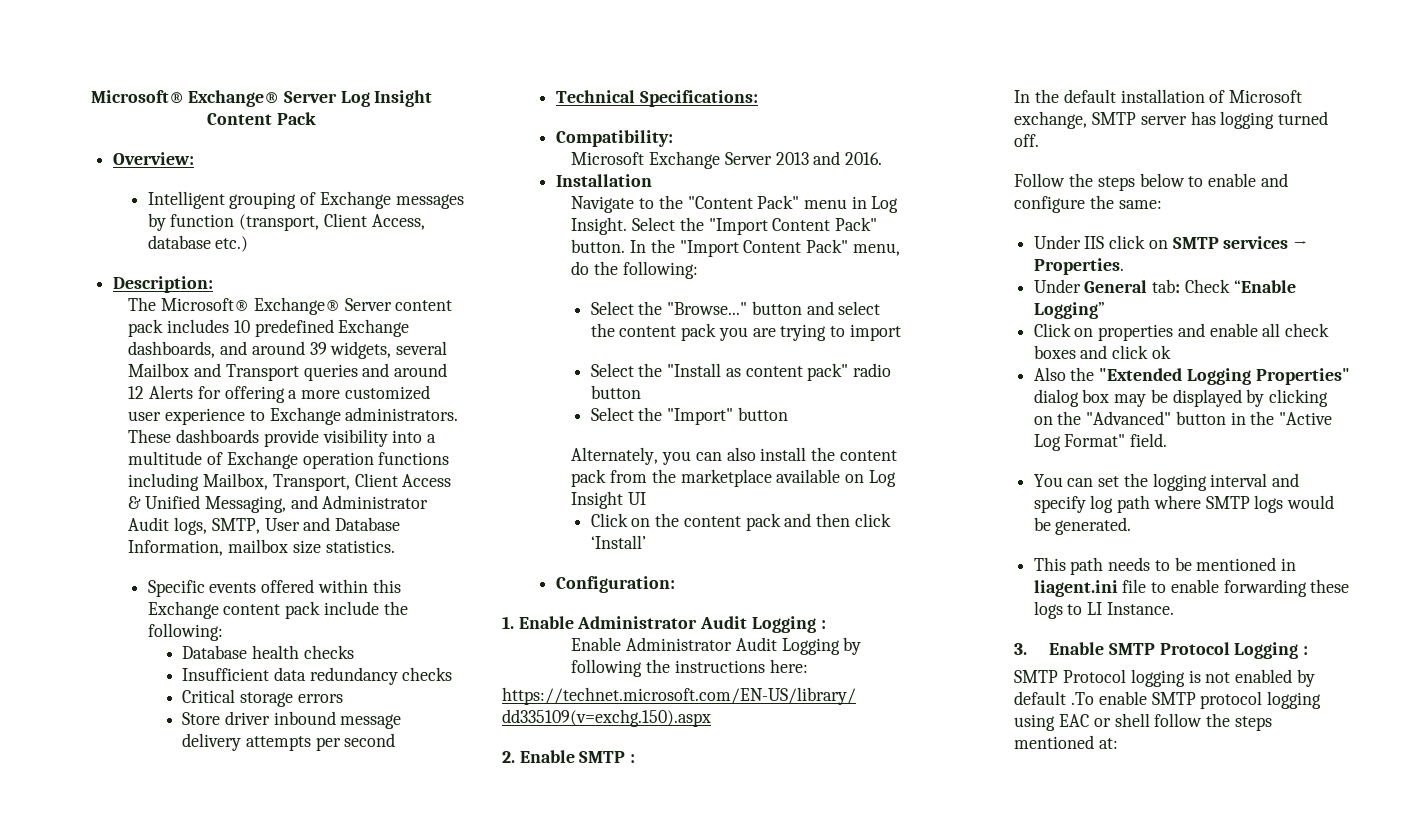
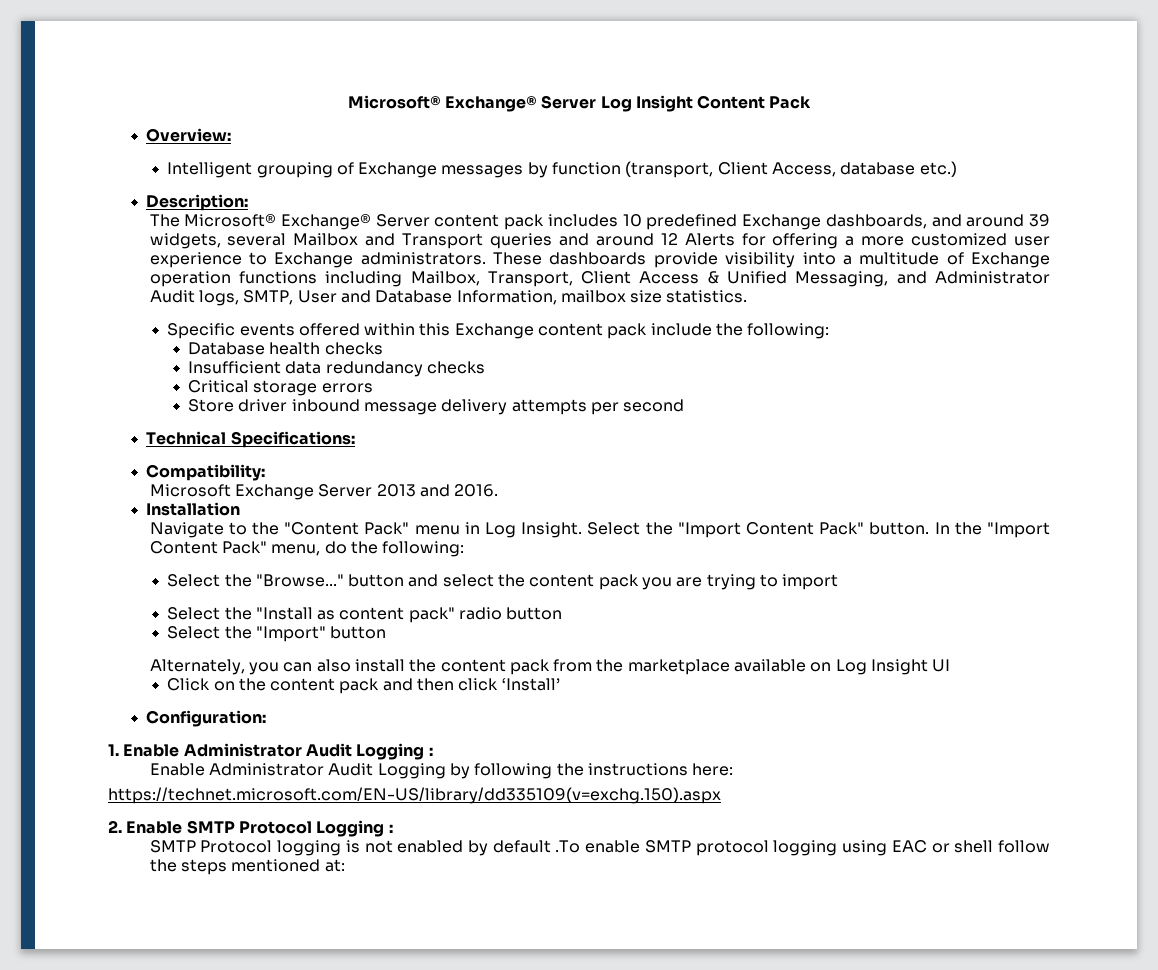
[630,754,636,763] [1014,89,1302,103] [1014,111,1328,129] [1014,134,1040,147] [1014,173,1288,191] [1014,195,1162,213] [1033,235,1307,249] [1033,258,1124,275] [1033,279,1296,293] [1033,302,1105,319] [1033,323,1329,341] [1033,345,1171,359] [1033,367,1350,385] [1033,389,1328,407] [1033,411,1332,425] [1033,433,1168,451] [1033,473,1299,491] [1033,495,1334,513] [1033,517,1132,535] [1033,557,1296,575] [1033,579,1350,597] [1033,601,1174,619] [1014,642,1155,655] : // In the default installation of Microsoft exchange, SMTP server has logging turned off. // Follow the steps below to enable and configure the same: // Under IIS click on SMTP services → Properties. // Under General tab: Check “Enable Logging” // Click on properties and enable all check boxes and click ok // Also the "Extended Logging Properties" dialog box may be displayed by clicking on the "Advanced" button in the "Active Log Format" field. // You can set the logging interval and specify log path where SMTP logs would be generated. // This path needs to be mentioned in liagent.ini file to enable forwarding these logs to LI Instance. // 3. Enable SMTP -> (235, 827) none

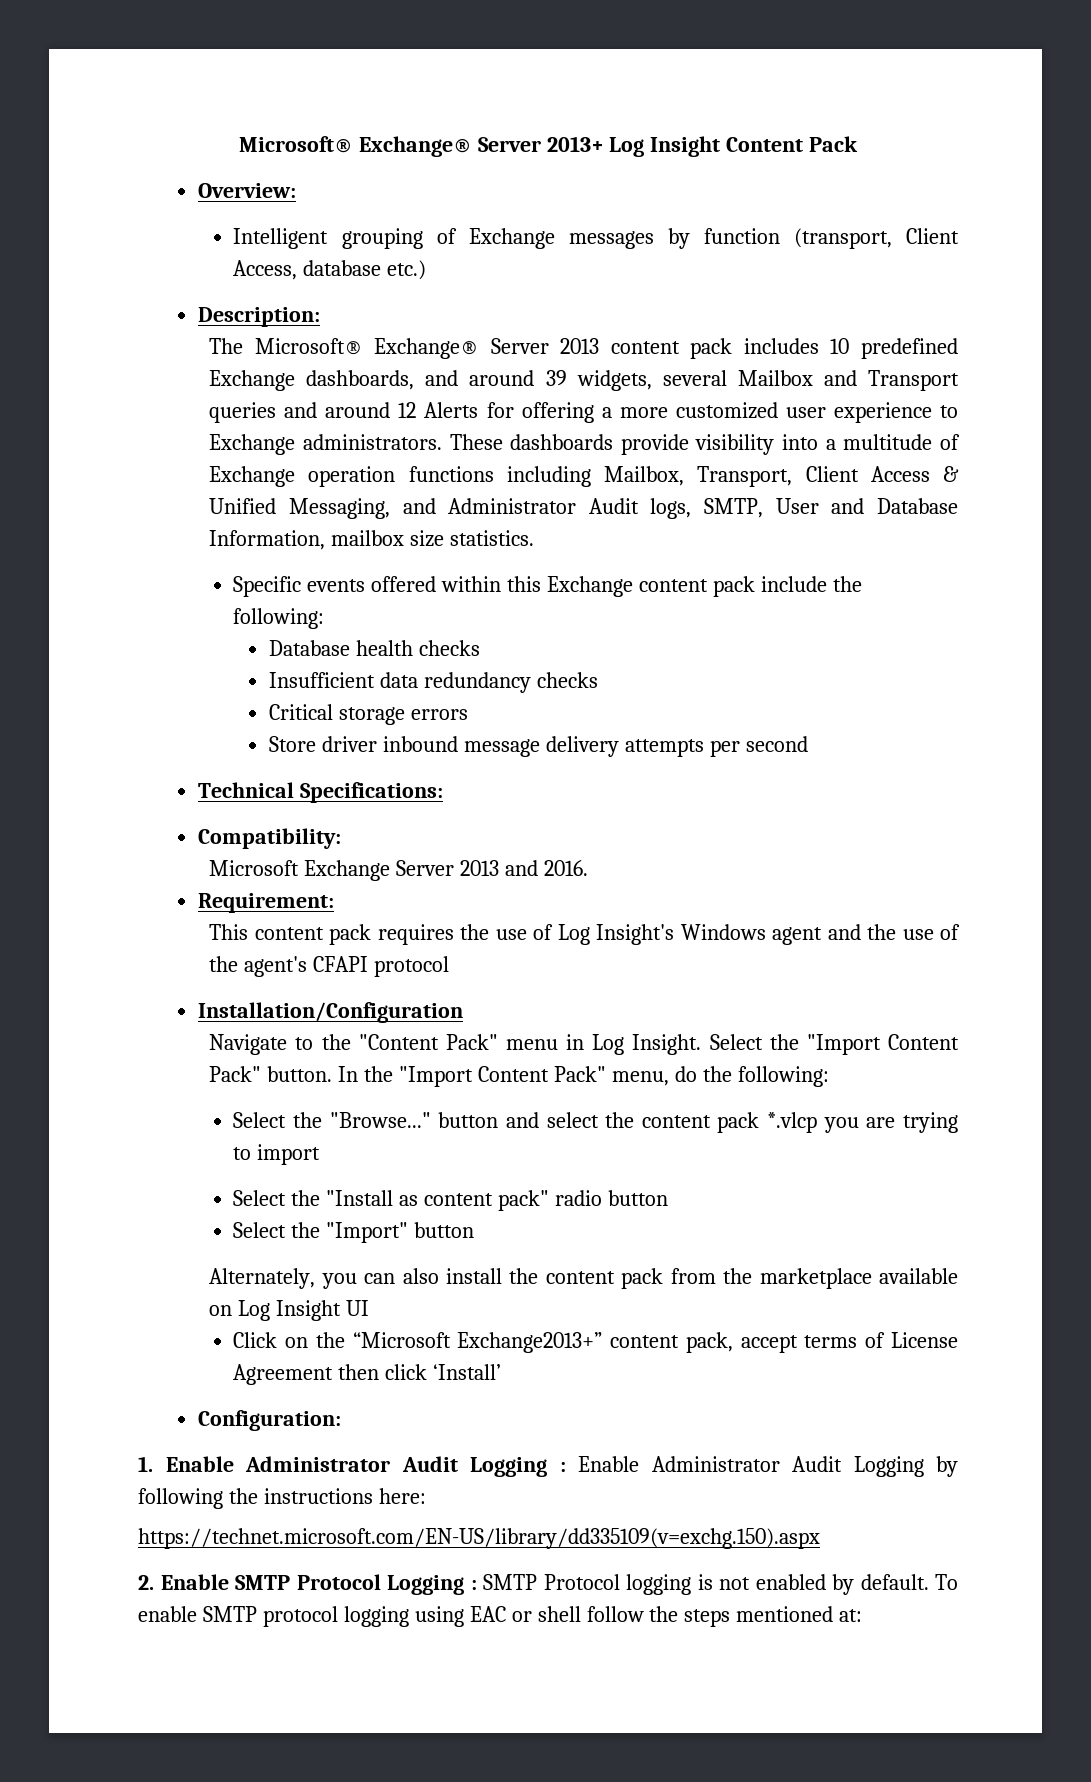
[347,95,597,112] Microsoft® Exchange® Server -> [238,136,604,157] Microsoft® Exchange® Server 2013+
(430, 220) none -> [560,338,600,354] 2013
[146,502,241,516] Installation -> [197,893,334,913] [209,924,961,945] [209,956,450,977] [197,1002,463,1023] Requirement: // This content pack requires the use of Log Insight's Windows agent and the use of the agent's CFAPI protocol // Installation/Configuration
(639, 582) none -> [767,1112,818,1133] *.vlcp
[270,678,413,694] content pack and -> [352,1332,958,1353] [233,1364,334,1385] “Microsoft Exchange2013+” content pack, accept terms of License Agreement
(433, 751) // -> (566, 1467) none
(393, 828) // -> (477, 1585) none
[492,840,581,853] default .To -> [860,1574,958,1590] default. To

